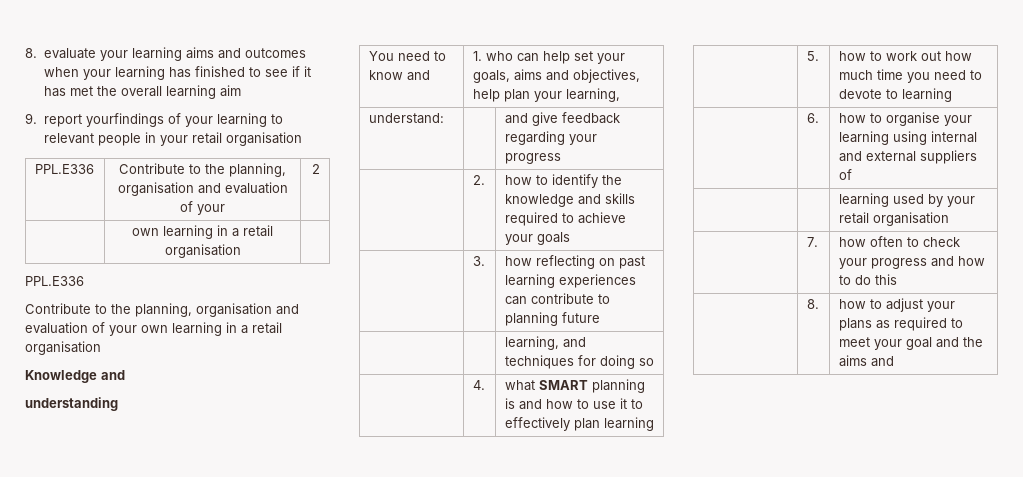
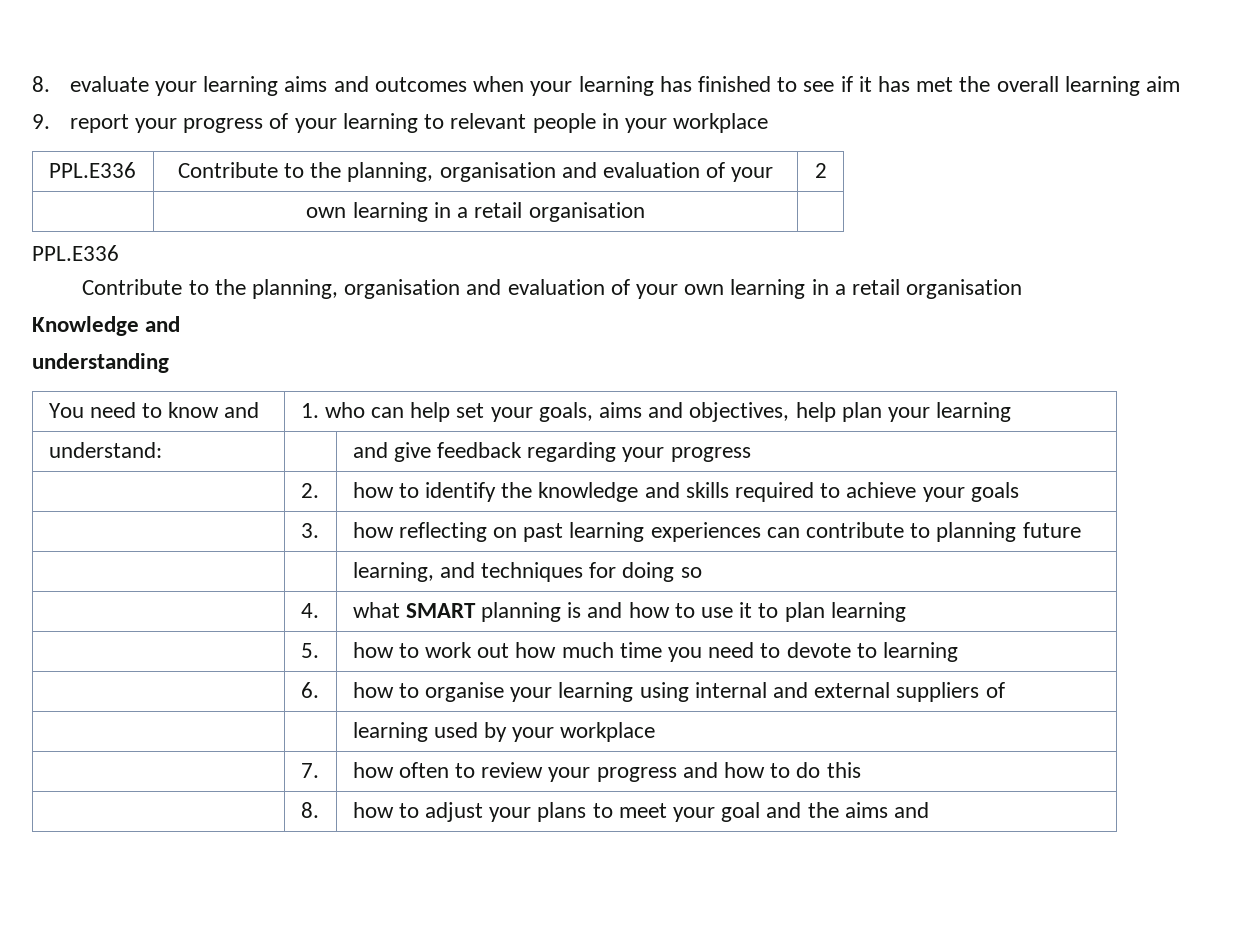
[85,113,164,127] yourfindings -> [135,118,264,133] your progress
[191,132,302,146] retail organisation -> [673,113,769,133] workplace
[565,88,620,102] learning, -> [936,402,1012,422] learning
[504,417,570,431] effectively -> (779, 610) none
[838,212,949,226] retail organisation -> [560,722,656,742] workplace
[922,237,960,247] check -> [481,762,544,778] review
[875,317,947,331] as required -> (587, 812) none

